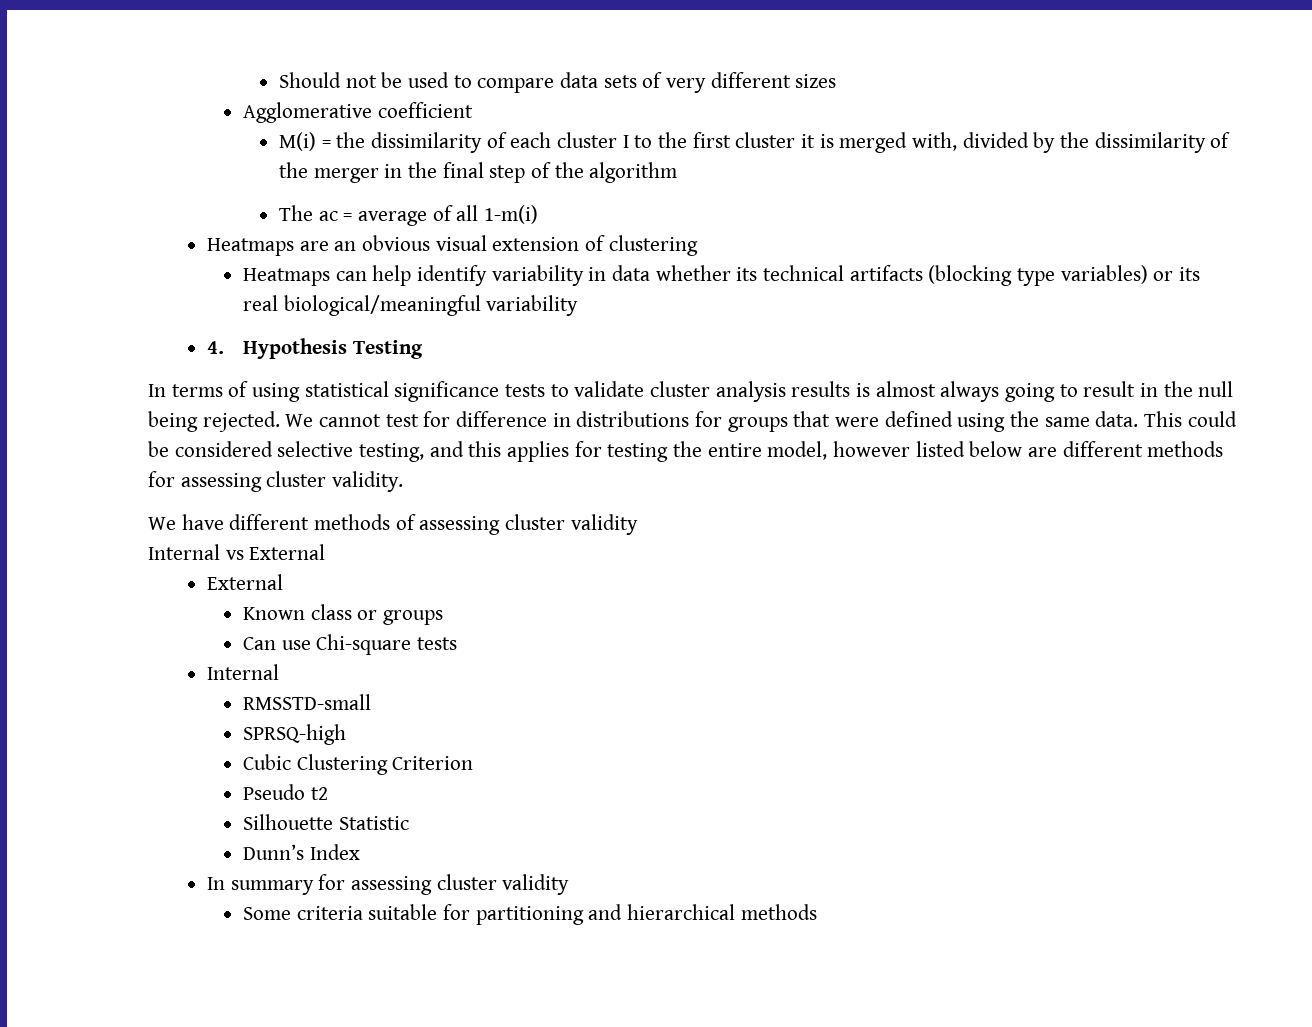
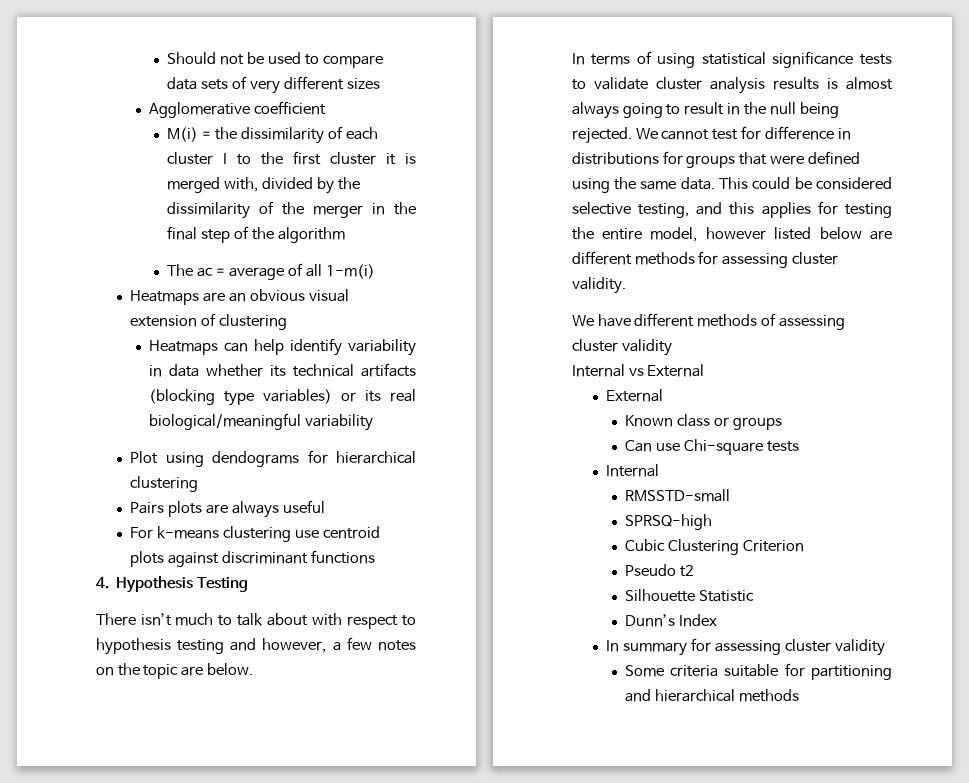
[207,338,423,359] 4. Hypothesis Testing -> [130,450,416,467] [130,476,199,492] [130,500,325,518] [130,526,380,542] [130,550,375,567] [95,576,248,593] [95,613,416,629] [95,637,416,655] [95,663,254,679] Plot using dendograms for hierarchical clustering // Pairs plots are always useful // For k-means clustering use centroid plots against discriminant functions // 4. Hypothesis Testing // There isn’t much to talk about with respect to hypothesis testing and however, a few notes on the topic are below.

